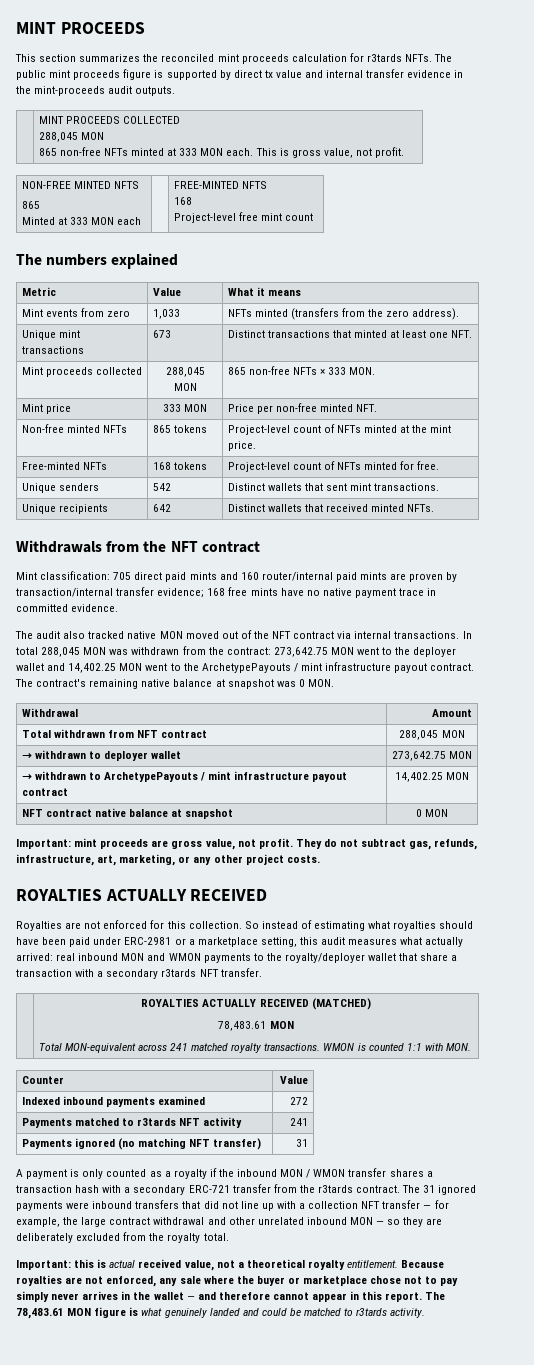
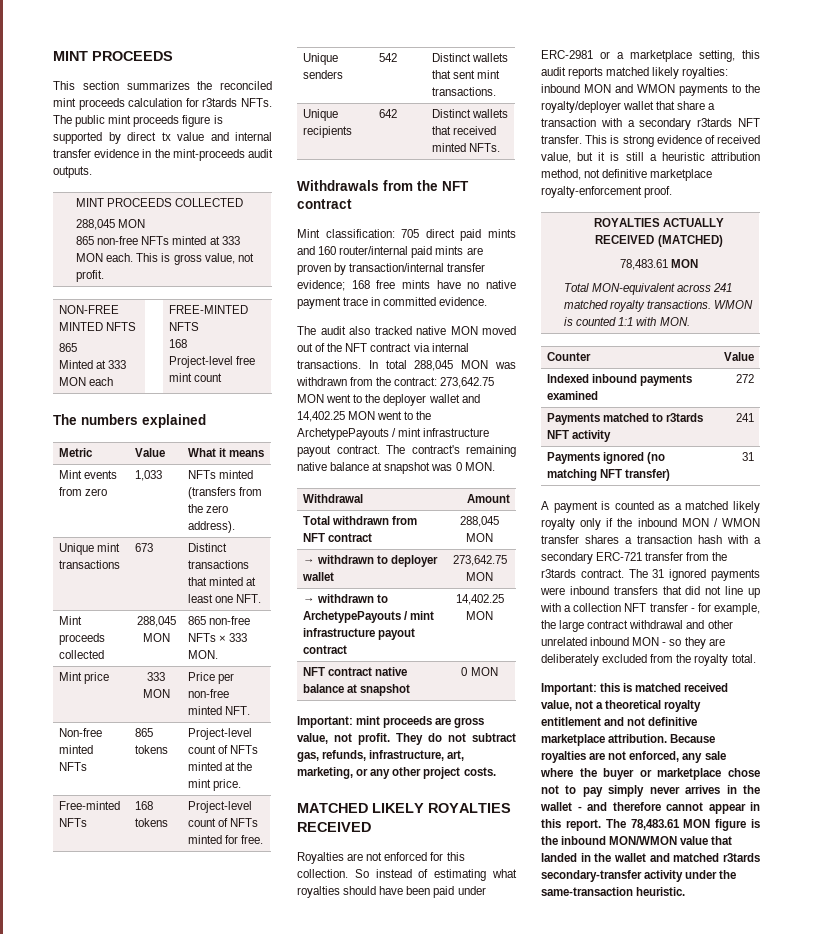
[16,889,187,901] ROYALTIES ACTUALLY -> [297,803,511,813] MATCHED LIKELY ROYALTIES
[348,937,464,947] [16,953,76,961] measures what actually arrived: real -> [568,67,729,79] reports matched likely royalties:
(262, 972) none -> [585,135,760,147] [541,152,760,163] [541,169,713,181] [541,186,673,198] This is strong evidence of received value, but it is still a heuristic attribution method, not definitive marketplace royalty-enforcement proof.
[82,1169,104,1179] only -> (611, 505) none
[173,1169,207,1179] royalty -> [685,501,760,513] [541,518,602,530] matched likely royalty only
[423,1205,432,1209] — -> [690,608,695,612] -
[376,1221,385,1225] — -> [662,642,667,646] -
[109,1260,136,1268] actual -> [635,683,682,692] matched
[347,1260,399,1268] entitlement. -> [541,717,698,726] [541,734,668,746] entitlement and not definitive marketplace attribution.
[186,1296,195,1300] — -> [577,806,582,811] -
[141,1308,426,1318] what genuinely landed and could be matched to r3tards activity. -> [541,836,733,845] [541,853,760,862] [541,870,737,882] [541,887,686,896] the inbound MON/WMON value that landed in the wallet and matched r3tards secondary-transfer activity under the same-transaction heuristic.

